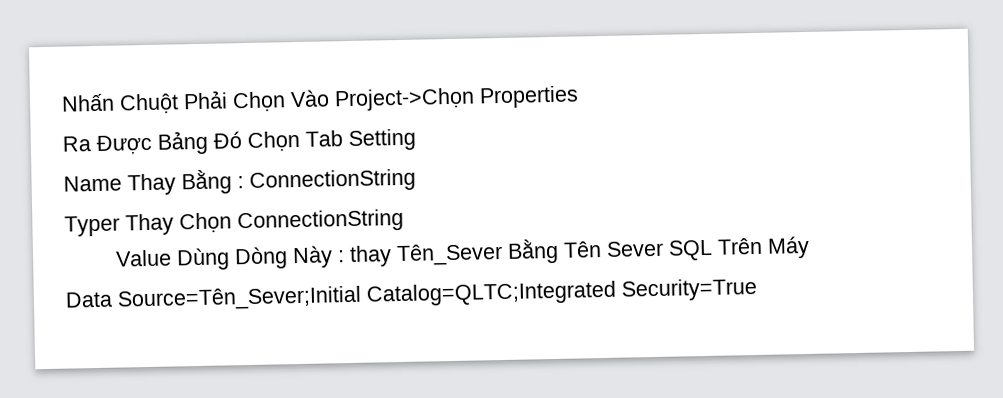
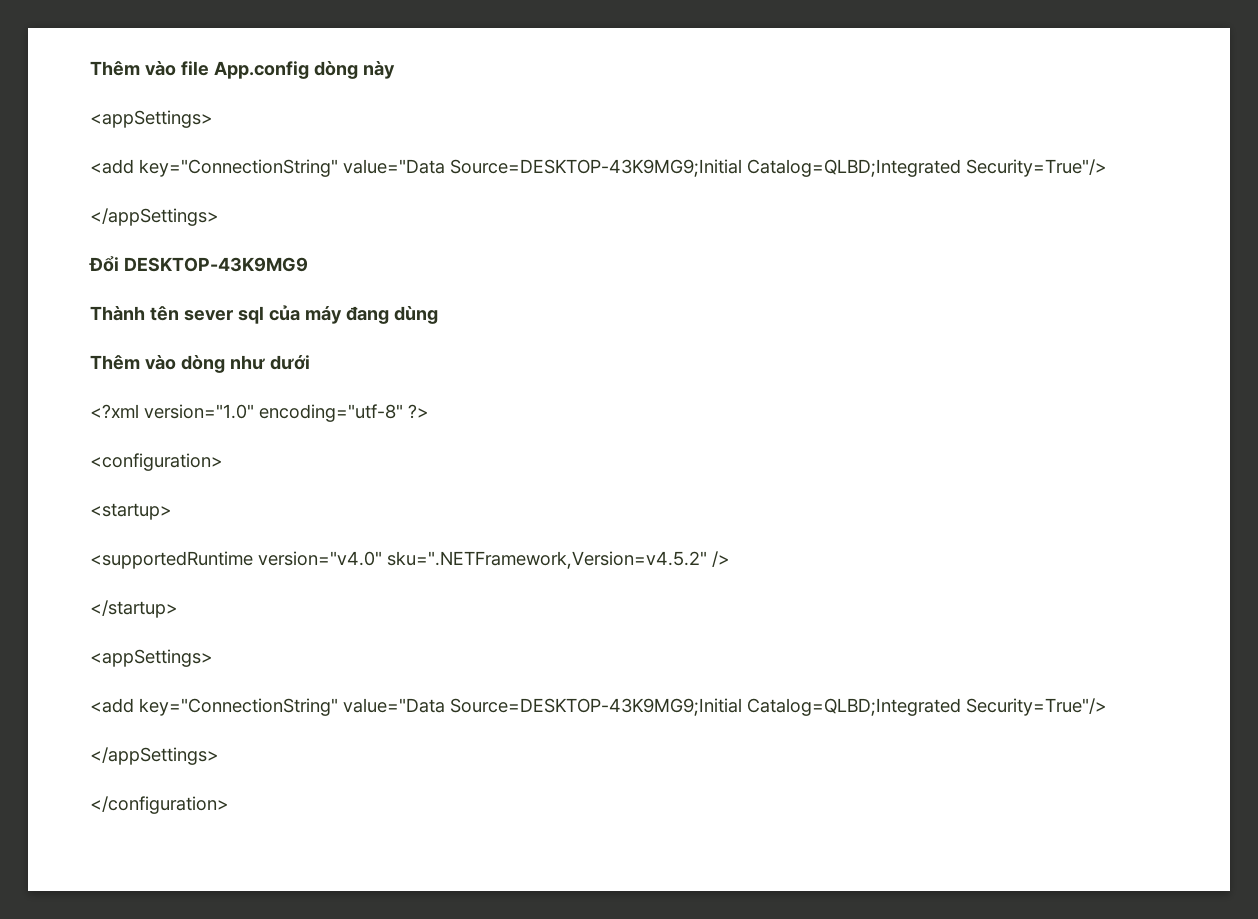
[61,85,579,115] [62,128,417,155] [63,168,416,196] [64,208,404,237] [115,235,811,271] [65,277,758,312] Nhấn Chuột Phải Chọn Vào Project->Chọn Properties // Ra Được Bảng Đó Chọn Tab Setting // Name Thay Bằng : ConnectionString // Typer Thay Chọn ConnectionString // Value Dùng Dòng Này : thay Tên_Sever Bằng Tên Sever SQL Trên Máy // Data Source=Tên_Sever;Initial Catalog=QLTC;Integrated Security=True -> [90,61,395,79] [90,110,213,128] [90,159,1107,177] [90,208,219,226] [89,256,308,272] [90,305,438,324] [90,355,310,373] [90,404,429,422] [90,453,223,471] [90,503,172,520] [90,551,730,569] [90,600,178,618] [90,649,213,667] [90,698,1107,716] [90,747,219,765] [90,796,229,814] Thêm vào file App.config dòng này // <appSettings> // <add key="ConnectionString" value="Data Source=DESKTOP-43K9MG9;Initial Catalog=QLBD;Integrated Security=True"/> // </appSettings> // Đổi DESKTOP-43K9MG9 // Thành tên sever sql của máy đang dùng // Thêm vào dòng như dưới // <?xml version="1.0" encoding="utf-8" ?> // <configuration> // <startup> // <supportedRuntime version="v4.0" sku=".NETFramework,Version=v4.5.2" /> // </startup> // <appSettings> // <add key="ConnectionString" value="Data Source=DESKTOP-43K9MG9;Initial Catalog=QLBD;Integrated Security=True"/> // </appSettings> // </configuration>

